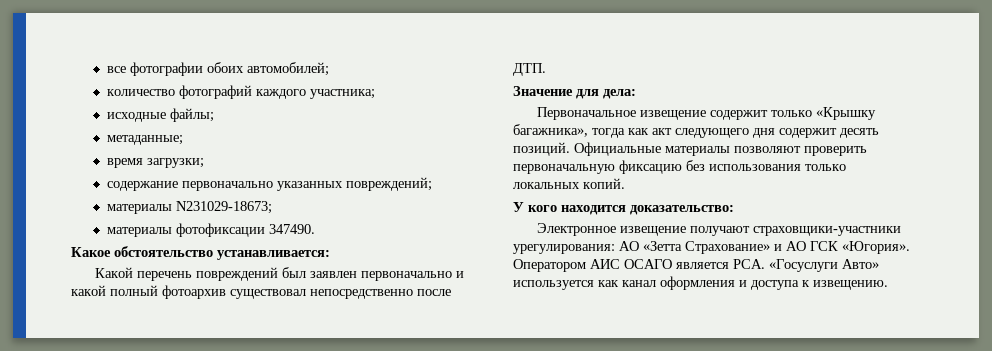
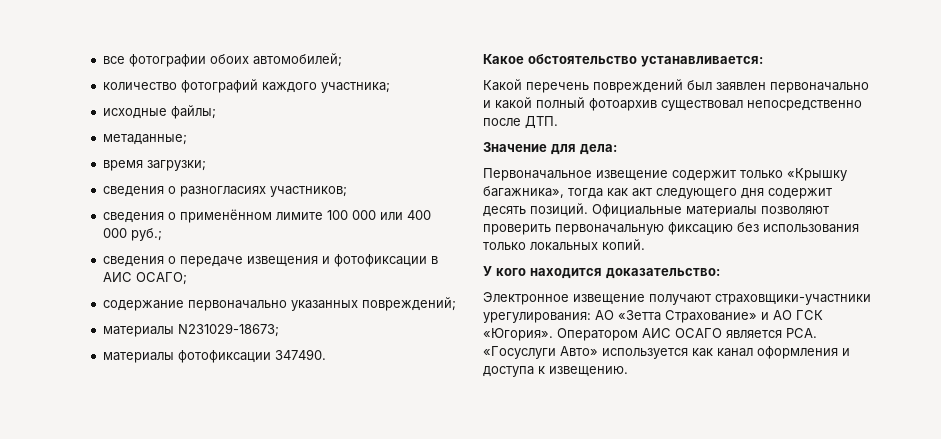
(204, 163) none -> [102,186,347,197] [102,209,431,223] [102,228,162,241] [102,254,438,267] [102,272,187,285] // сведения о разногласиях участников; // сведения о применённом лимите 100 000 или 400 000 руб.; // сведения о передаче извещения и фотофиксации в АИС ОСАГО;

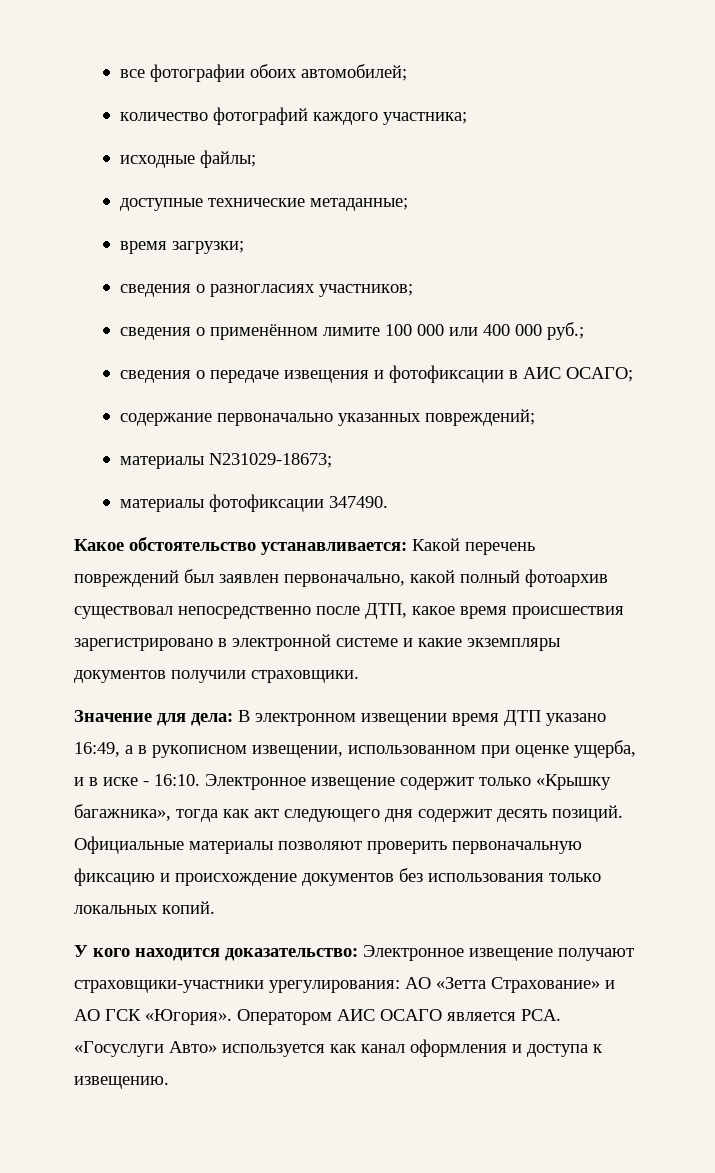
(216, 112) none -> [119,198,305,211] доступные технические
(763, 61) // -> (407, 548) none
[770,82,869,93] [483,100,491,108] первоначально и -> [284,574,405,587] первоначально,
[525,116,558,129] [483,142,617,155] [483,168,592,181] ДТП. // Значение для дела: // Первоначальное -> [365,603,624,619] [74,634,560,651] [74,670,359,683] [74,710,606,726] [74,740,636,758] [74,774,306,790] ДТП, какое время происшествия зарегистрировано в электронной системе и какие экземпляры документов получили страховщики. // Значение для дела: В электронном извещении время ДТП указано 16:49, а в рукописном извещении, использованном при оценке ущерба, и в иске - 16:10. Электронное
(733, 228) none -> [160,873,394,886] и происхождение документов
(720, 273) // -> (358, 954) none

